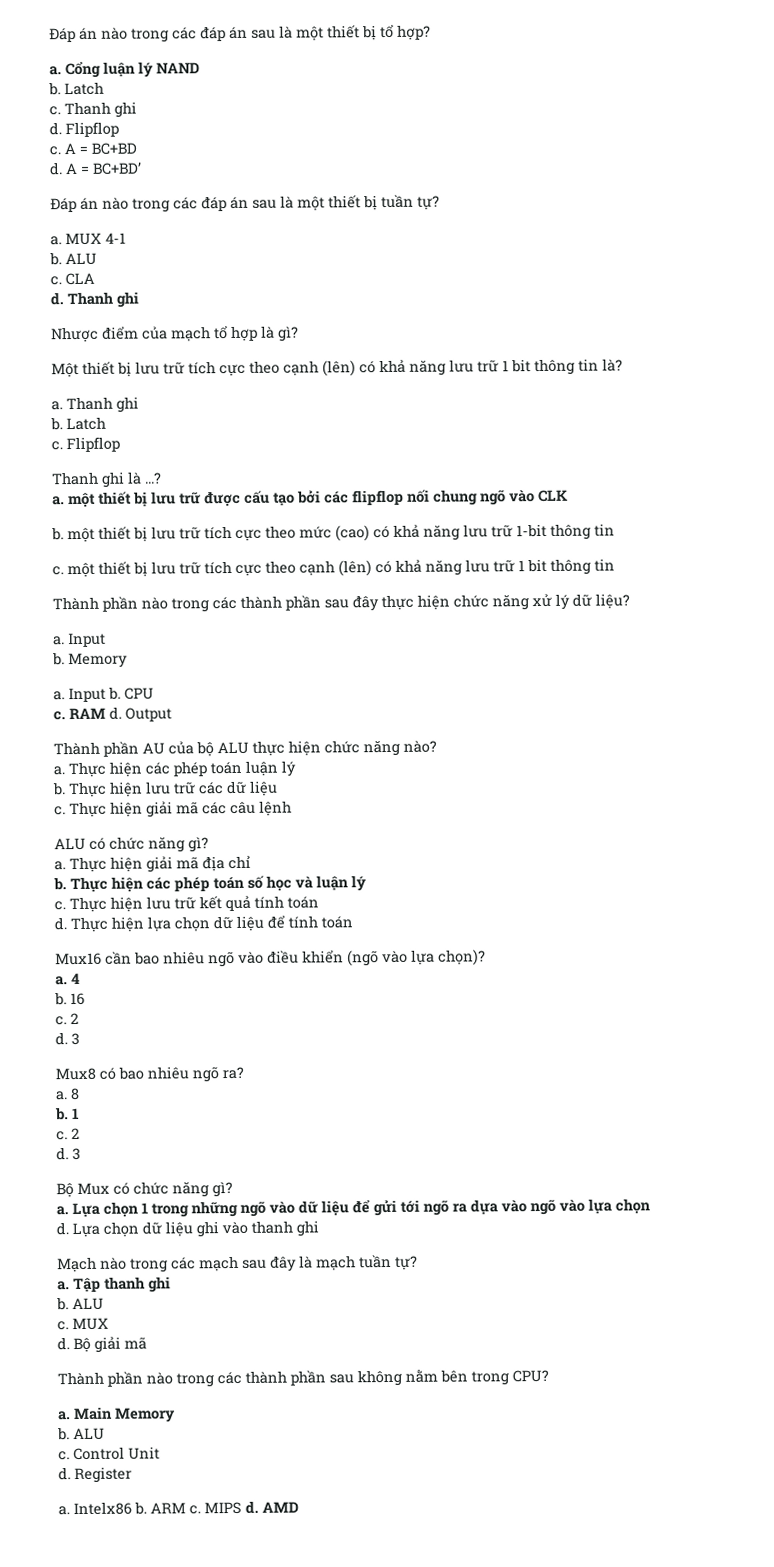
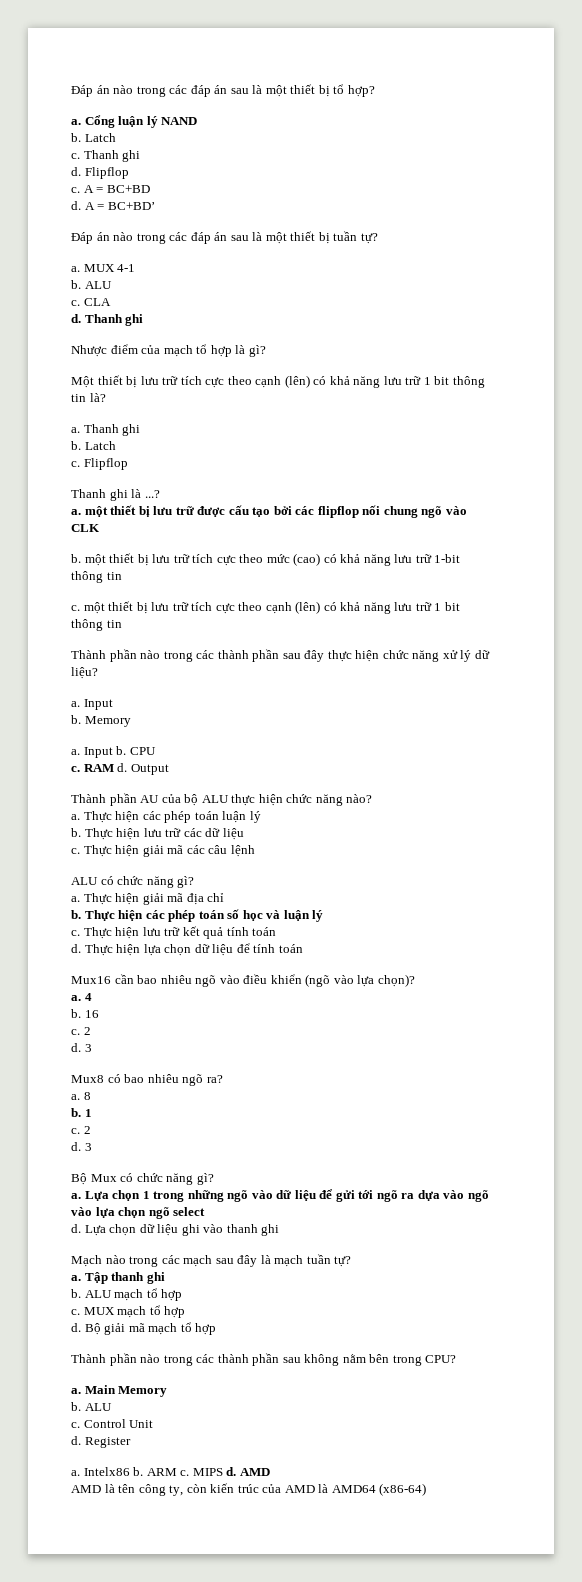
(650, 1206) none -> [148,1207,206,1219] ngõ select
(104, 1304) none -> [114,1288,183,1301] mạch tổ hợp
(109, 1324) none -> [117,1305,186,1318] mạch tổ hợp
(147, 1343) none -> [148,1322,217,1335] mạch tổ hợp
(299, 1507) none -> [71,1483,427,1496] // AMD là tên công ty, còn kiến trúc của AMD là AMD64 (x86-64)

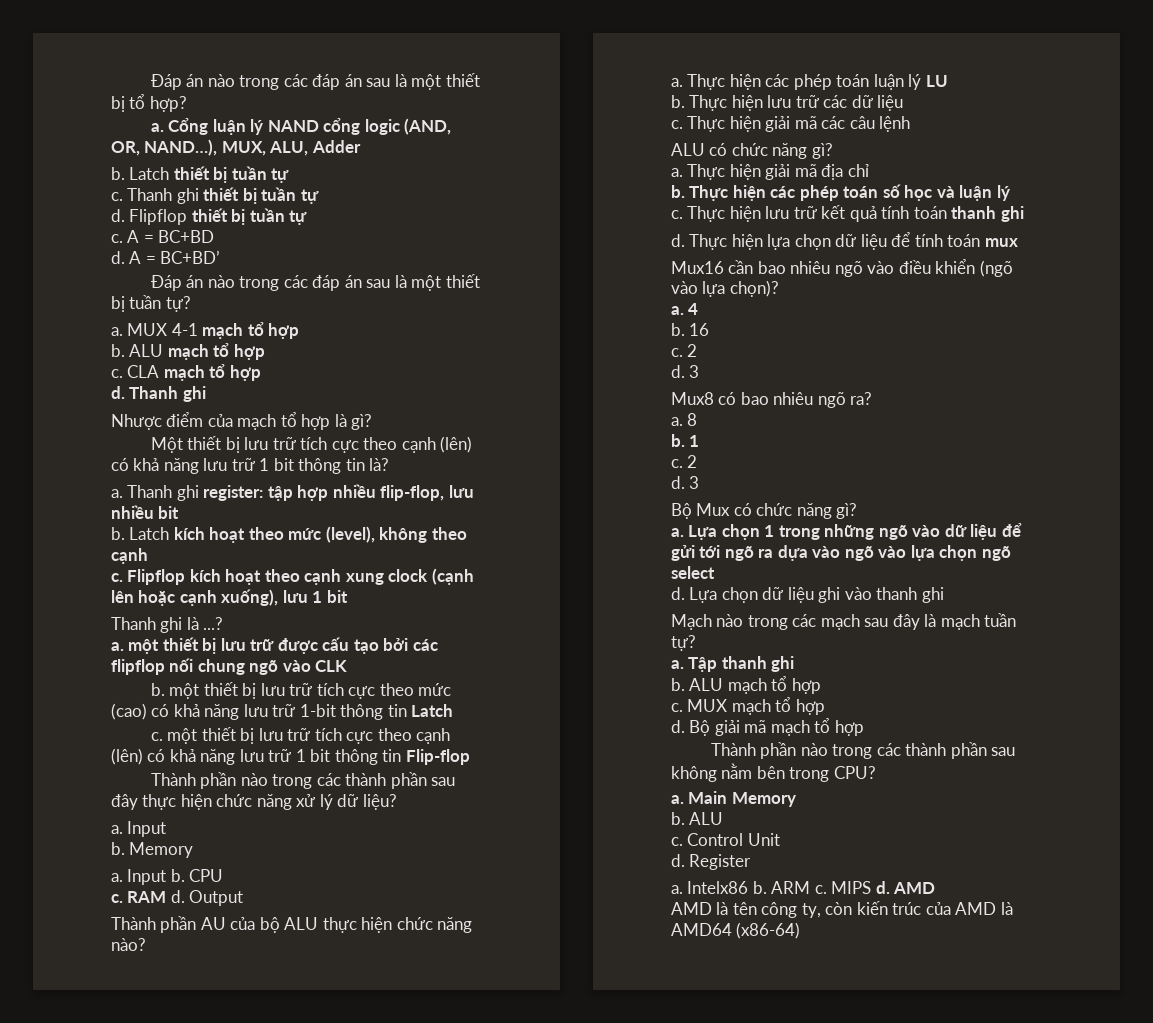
[71,133,116,142] [71,150,141,162] [71,167,129,179] // b. Latch // c. Thanh ghi // d. Flipflop -> [323,118,452,135] [111,139,361,156] [111,166,290,183] [111,187,319,204] [111,208,308,225] cổng logic (AND, OR, NAND…), MUX, ALU, Adder // b. Latch thiết bị tuần tự // c. Thanh ghi thiết bị tuần tự // d. Flipflop thiết bị tuần tự
[71,280,112,289] // b. ALU -> [202,322,300,339] [111,343,265,360] mạch tổ hợp // b. ALU mạch tổ hợp
(111, 302) none -> [163,364,261,381] mạch tổ hợp
[71,441,116,450] [71,458,128,470] // b. Latch // c. Flipflop -> [203,484,474,501] [111,505,180,519] [111,526,467,543] [111,548,148,564] [111,568,474,585] [111,589,348,606] register: tập hợp nhiều flip-flop, lưu nhiều bit // b. Latch kích hoạt theo mức (level), không theo cạnh // c. Flipflop kích hoạt theo cạnh xung clock (cạnh lên hoặc cạnh xuống), lưu 1 bit
(122, 576) none -> [411,704,454,717] Latch
(122, 624) none -> [405,749,470,765] Flip-flop
(261, 817) none -> [925,75,948,87] LU
(277, 931) none -> [951,206,1024,222] thanh ghi
(303, 948) none -> [984,238,1018,247] mux

